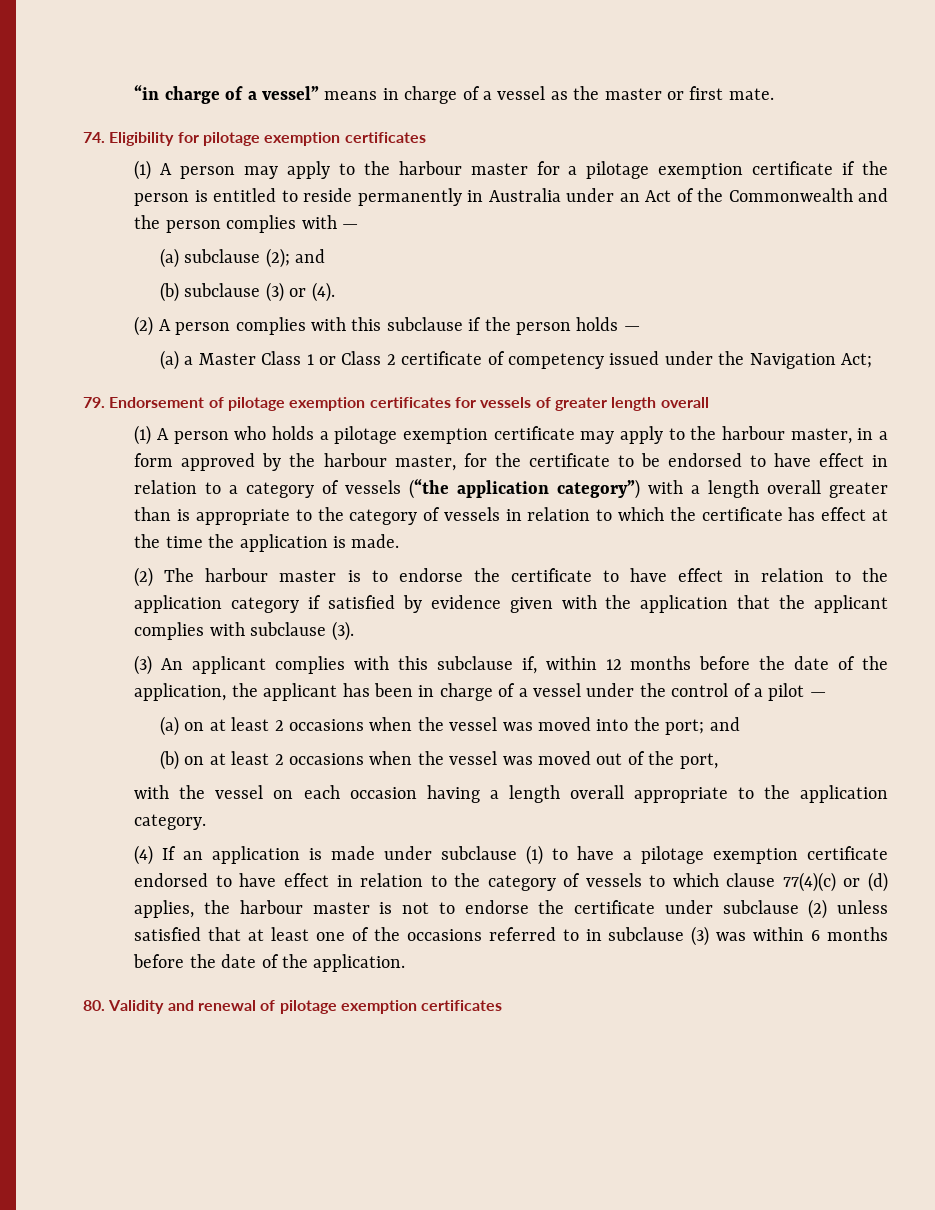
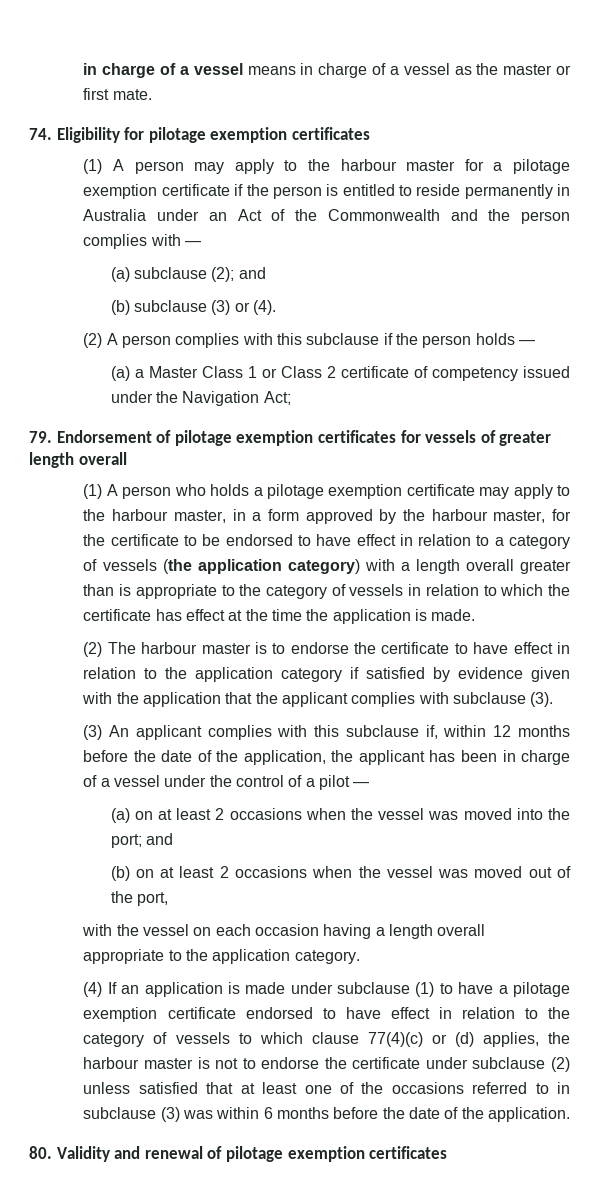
[134,85,319,104] “in charge of a vessel” -> [83,63,243,78] in charge of a vessel
[409,479,641,499] (“the application category”) -> [162,559,360,574] (the application category)

